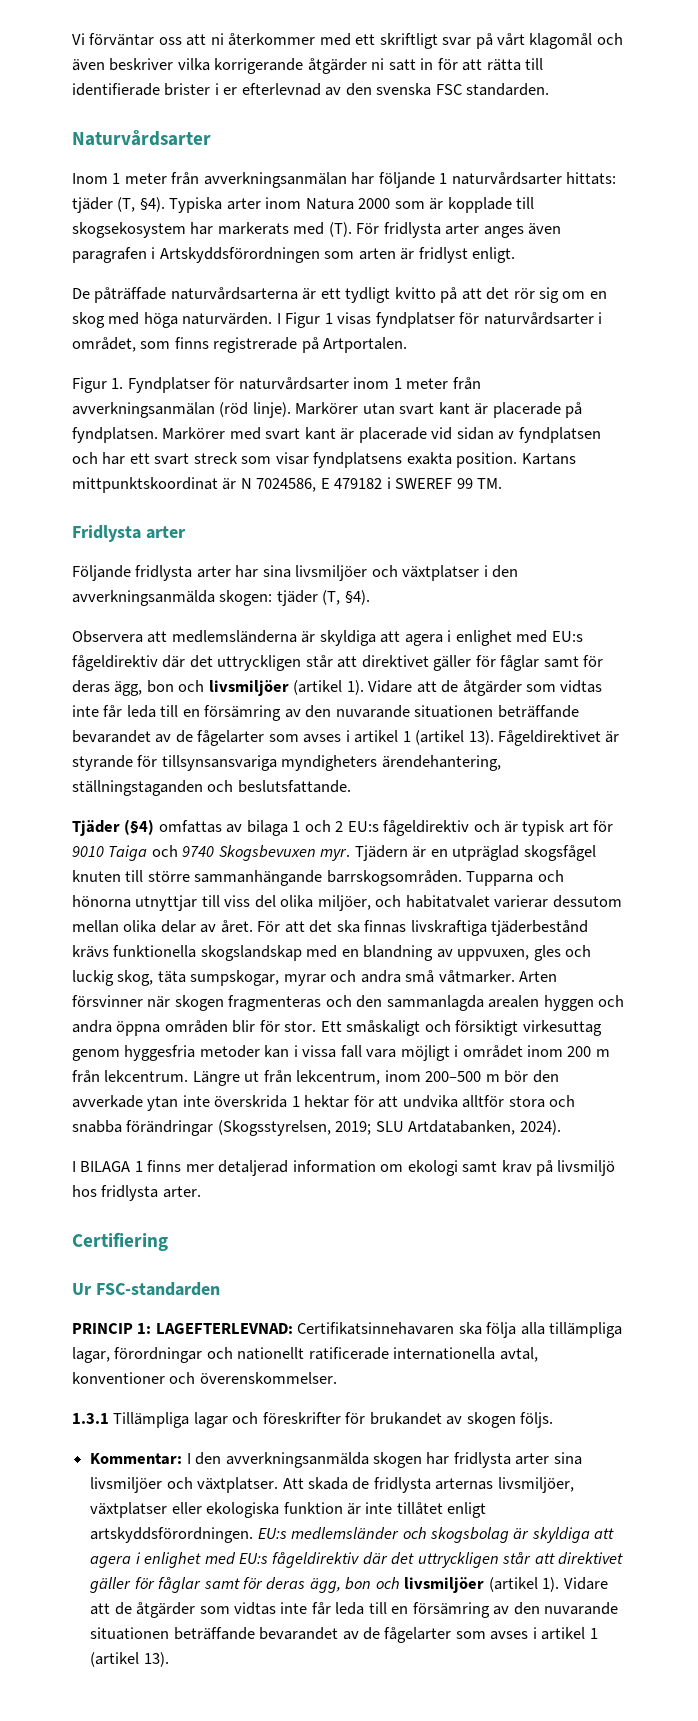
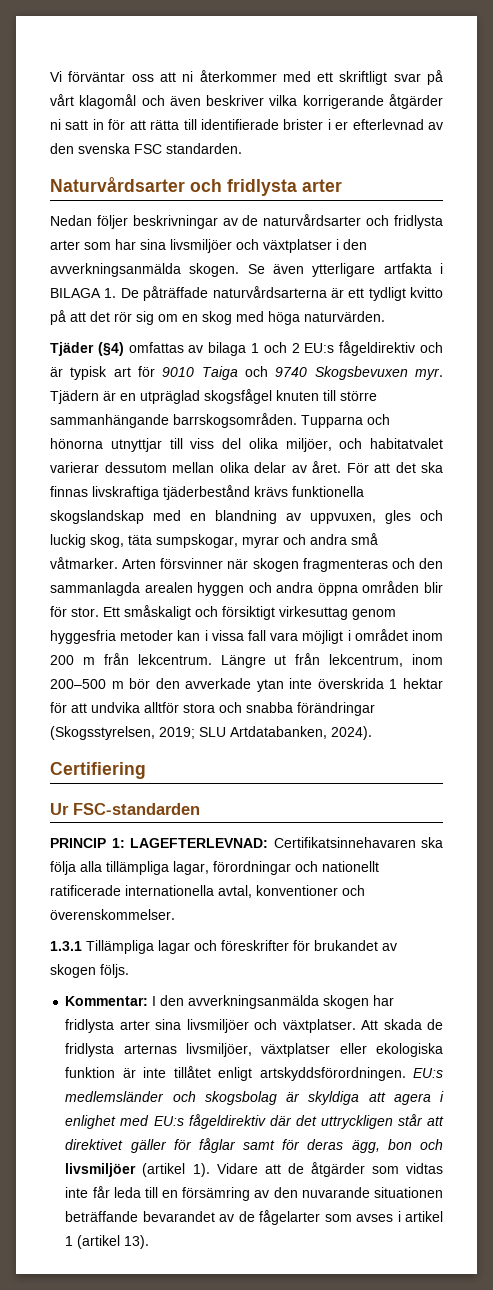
[72,172,617,188] [72,197,535,213] [72,222,562,238] [72,247,516,263] // Inom 1 meter från avverkningsanmälan har följande 1 naturvårdsarter hittats: tjäder (T, §4). Typiska arter inom Natura 2000 som är kopplade till skogsekosystem har markerats med (T). För fridlysta arter anges även paragrafen i Artskyddsförordningen som arten är fridlyst enligt. // -> [190,179,342,196] [50,214,443,229] [50,239,367,253] [50,263,443,277] [50,288,117,298] och fridlysta arter // Nedan följer beskrivningar av de naturvårdsarter och fridlysta arter som har sina livsmiljöer och växtplatser i den avverkningsanmälda skogen. Se även ytterligare artfakta i BILAGA 1.
[276,312,603,328] [72,337,408,353] [72,377,481,393] [72,402,583,418] [72,427,601,443] [72,452,576,468] [72,477,503,493] [72,525,186,542] [72,565,519,581] [72,590,370,606] [72,630,583,646] [72,655,604,671] [72,680,603,696] [72,705,579,721] [72,730,620,746] [72,755,501,771] [72,780,351,796] I Figur 1 visas fyndplatser för naturvårdsarter i området, som finns registrerade på Artportalen. // Figur 1. Fyndplatser för naturvårdsarter inom 1 meter från avverkningsanmälan (röd linje). Markörer utan svart kant är placerade på fyndplatsen. Markörer med svart kant är placerade vid sidan av fyndplatsen och har ett svart streck som visar fyndplatsens exakta position. Kartans mittpunktskoordinat är N 7024586, E 479182 i SWEREF 99 TM. // Fridlysta arter // Följande fridlysta arter har sina livsmiljöer och växtplatser i den avverkningsanmälda skogen: tjäder (T, §4). // Observera att medlemsländerna är skyldiga att agera i enlighet med EU:s fågeldirektiv där det uttryckligen står att direktivet gäller för fåglar samt för deras ägg, bon och livsmiljöer (artikel 1). Vidare att de åtgärder som vidtas inte får leda till en försämring av den nuvarande situationen beträffande bevarandet av de fågelarter som avses i artikel 1 (artikel 13). Fågeldirektivet är styrande för tillsynsansvariga myndigheters ärendehantering, ställningstaganden och beslutsfattande. -> (385, 316) none
[72,1160,616,1176] [72,1185,201,1201] // I BILAGA 1 finns mer detaljerad information om ekologi samt krav på livsmiljö hos fridlysta arter. -> (372, 733) none

